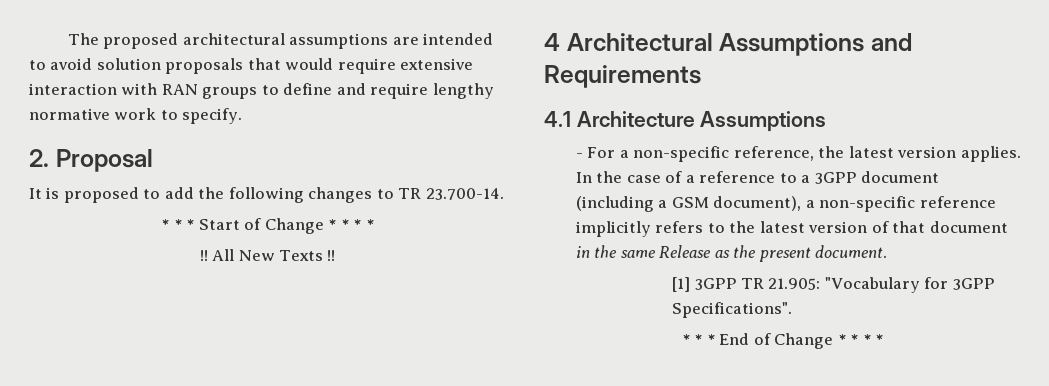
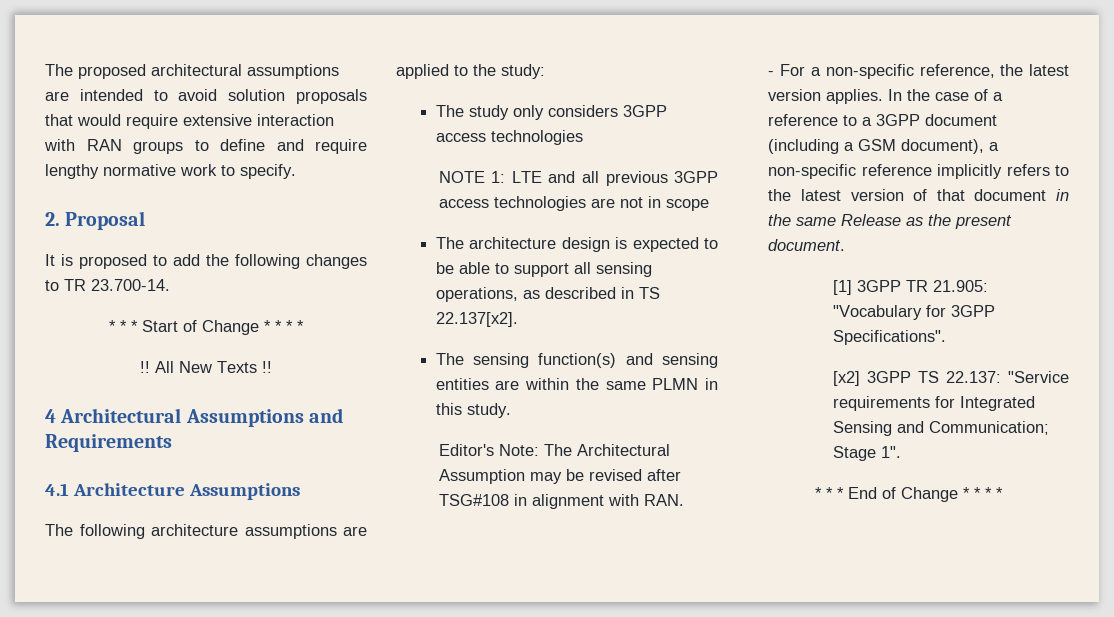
(827, 121) none -> [45,524,367,539] [396,64,545,79] [435,105,667,120] [435,130,583,145] [438,171,718,186] [438,196,709,211] [435,237,718,252] [435,262,652,277] [435,287,660,302] [435,312,518,327] [435,353,718,368] [435,378,718,390] [435,403,511,418] [438,444,670,456] [438,469,681,484] [438,494,684,509] // The following architecture assumptions are applied to the study: // The study only considers 3GPP access technologies // NOTE 1: LTE and all previous 3GPP access technologies are not in scope // The architecture design is expected to be able to support all sensing operations, as described in TS 22.137[x2]. // The sensing function(s) and sensing entities are within the same PLMN in this study. // Editor's Note: The Architectural Assumption may be revised after TSG#108 in alignment with RAN.
(793, 310) none -> [832,371,1069,386] [832,396,1035,411] [832,421,1049,436] [832,446,901,461] // [x2] 3GPP TS 22.137: "Service requirements for Integrated Sensing and Communication; Stage 1".

